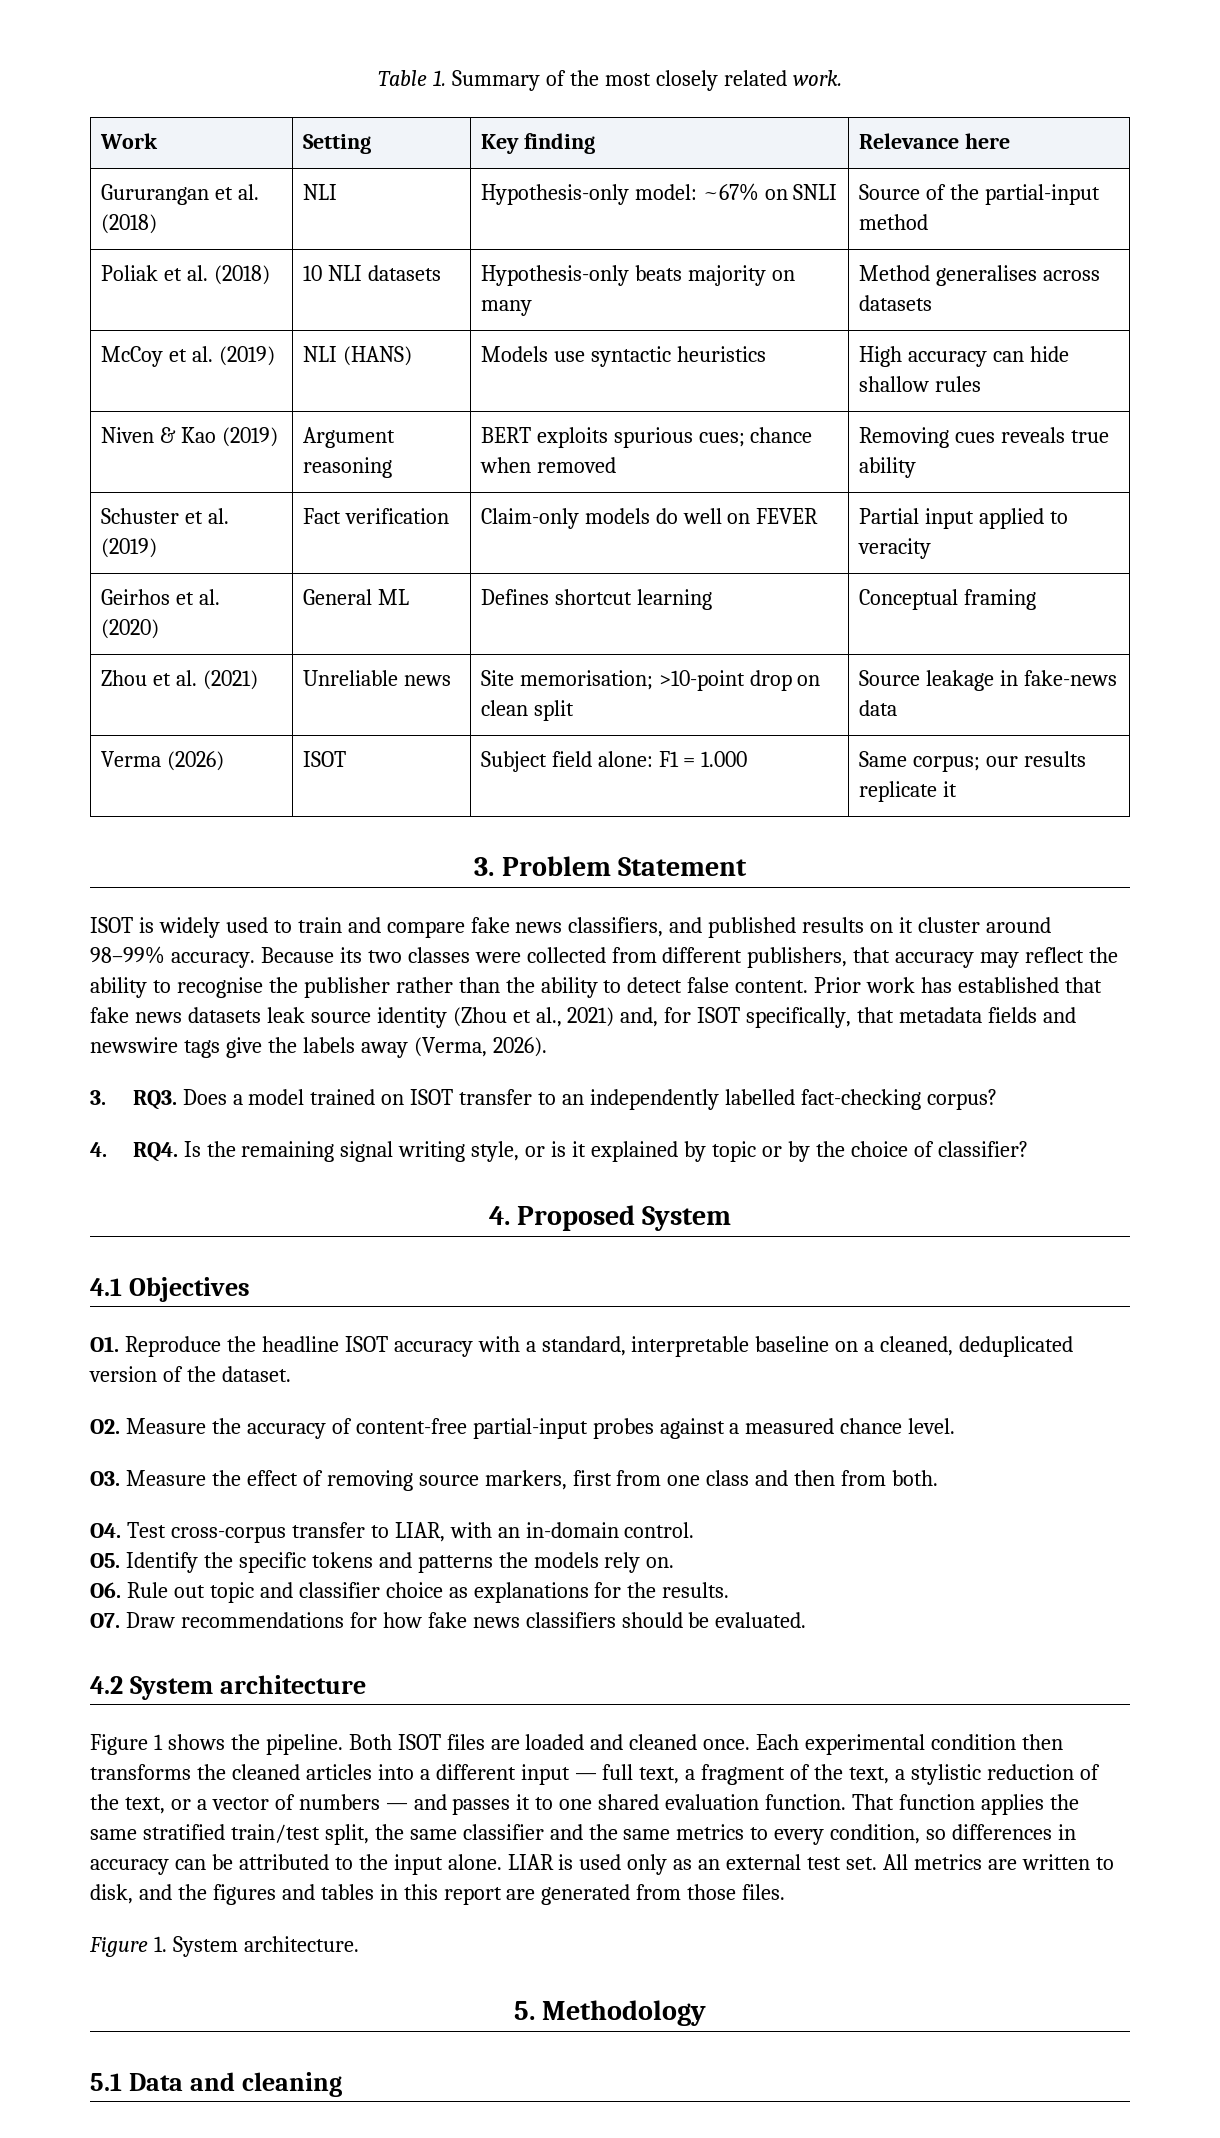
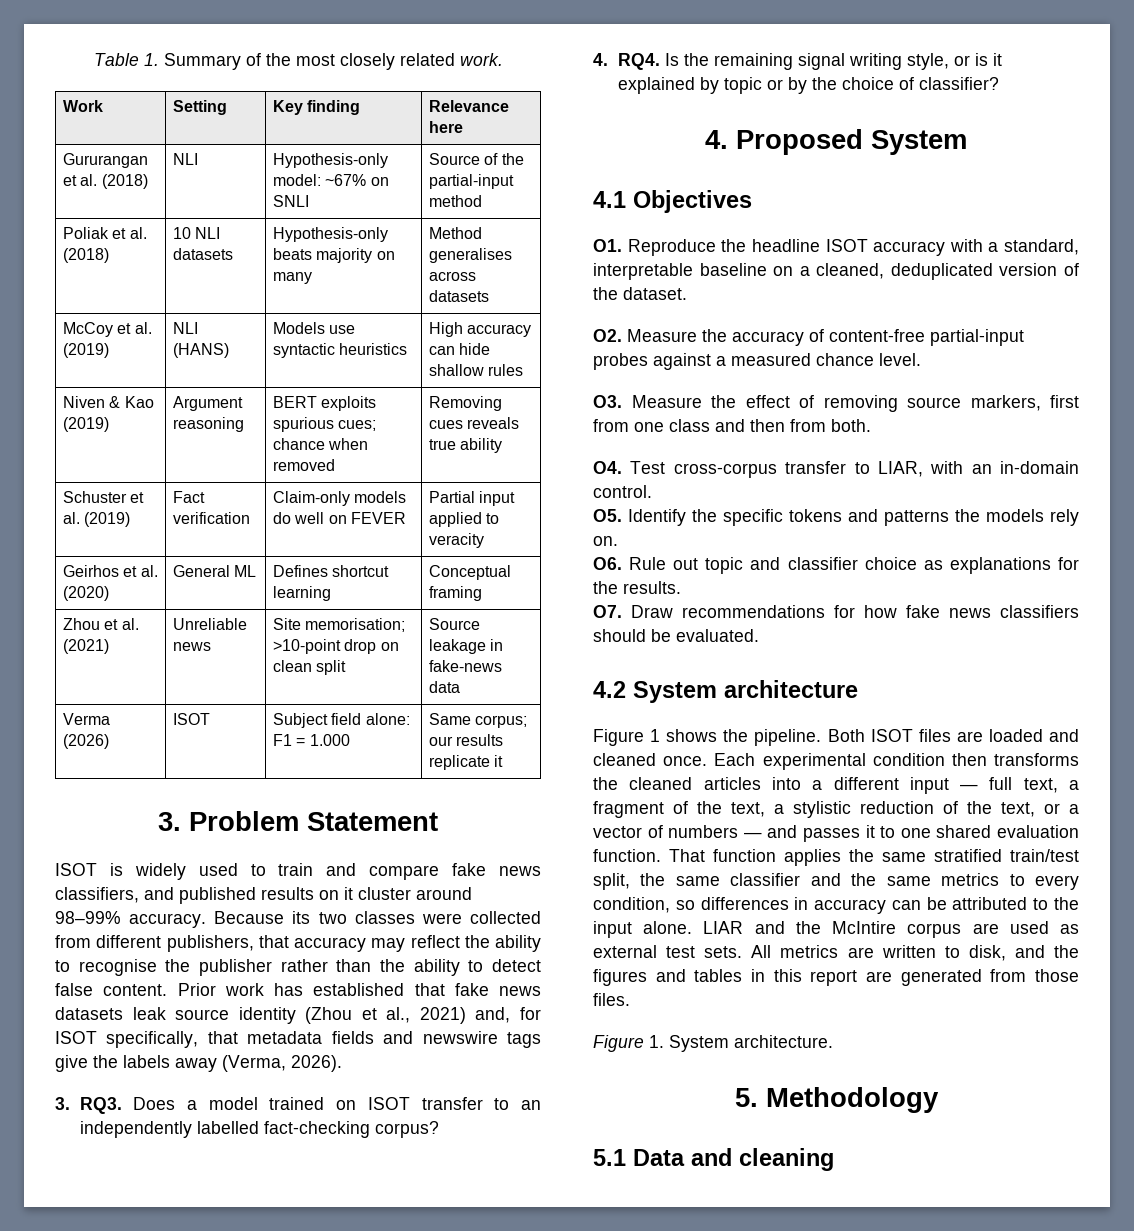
[558,1854,721,1875] is used only as an -> [754,921,1079,938] and the McIntire corpus are used as
[846,1857,878,1870] set. -> [704,946,743,958] sets.

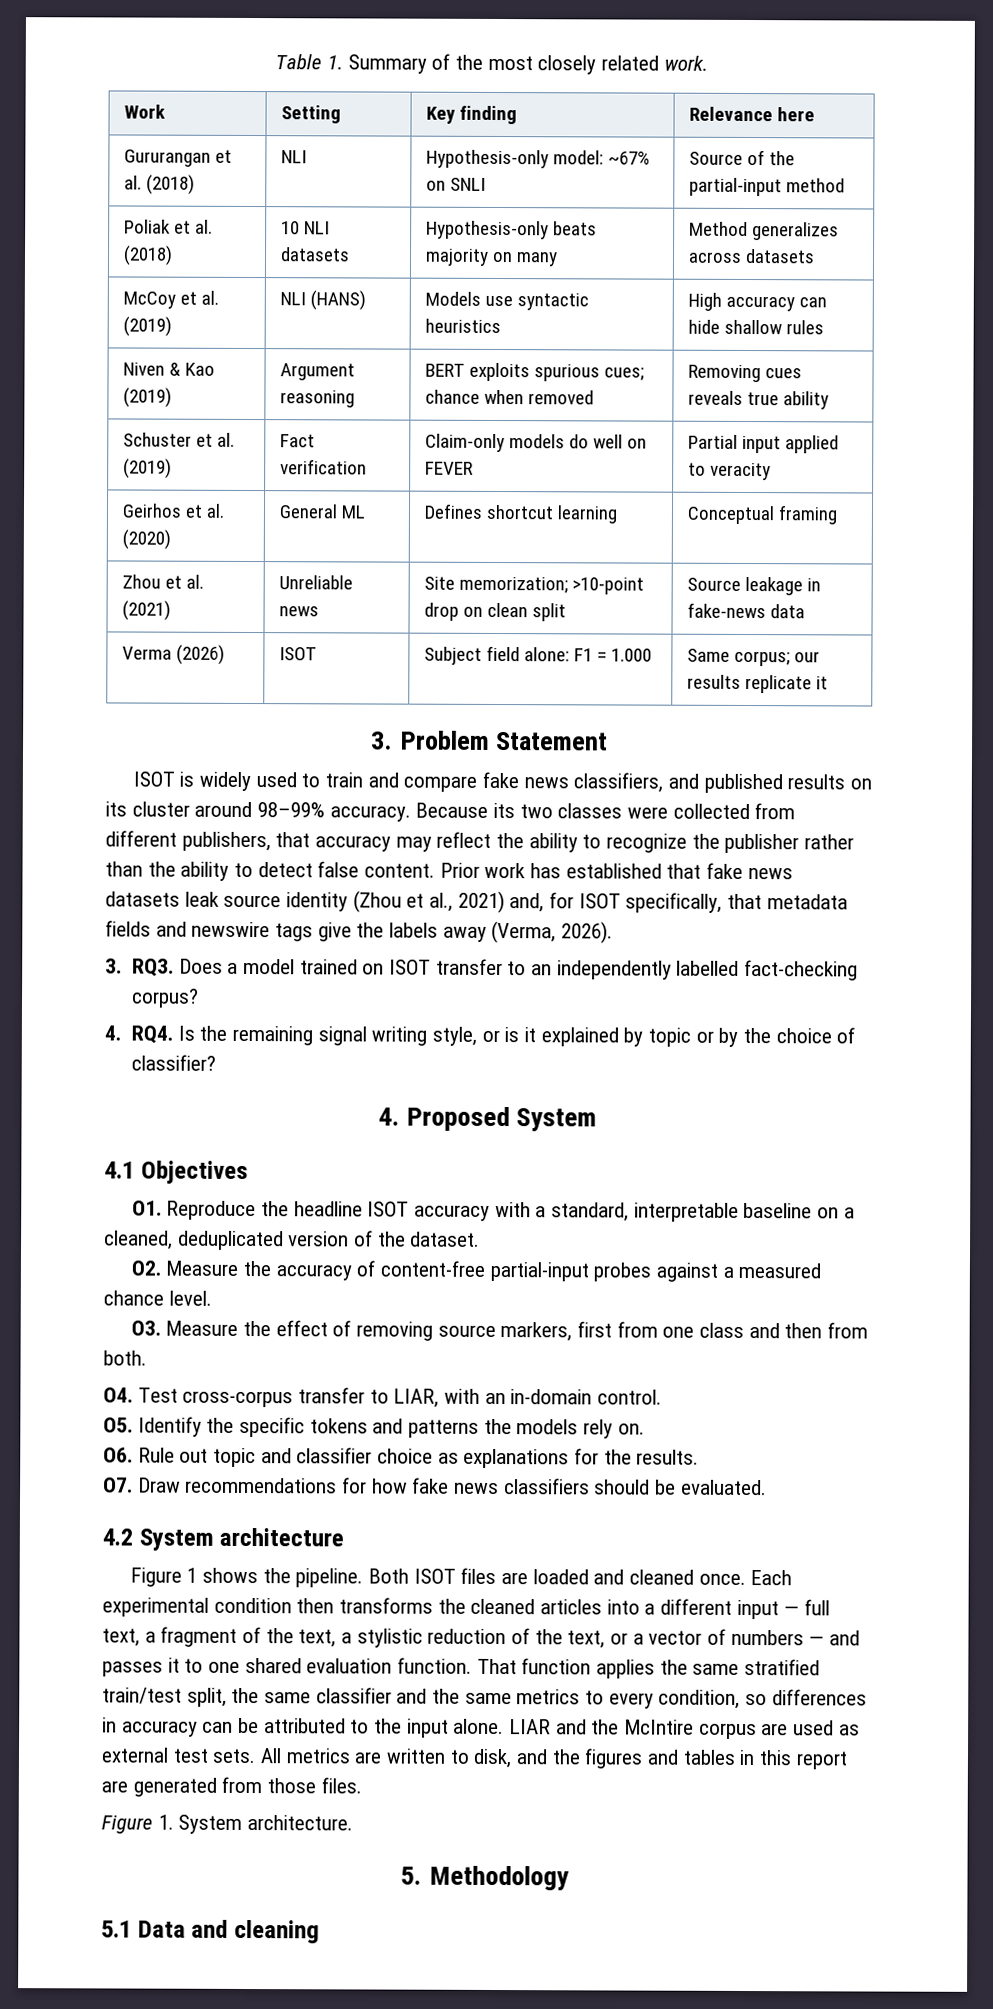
[429,248,513,263] generalises -> [751,222,839,241] generalizes
[305,618,406,632] memorisation; -> [458,576,568,594] memorization;
[344,887,353,900] it -> [105,801,127,817] its
[78,959,157,976] recognise -> [606,833,688,853] recognize

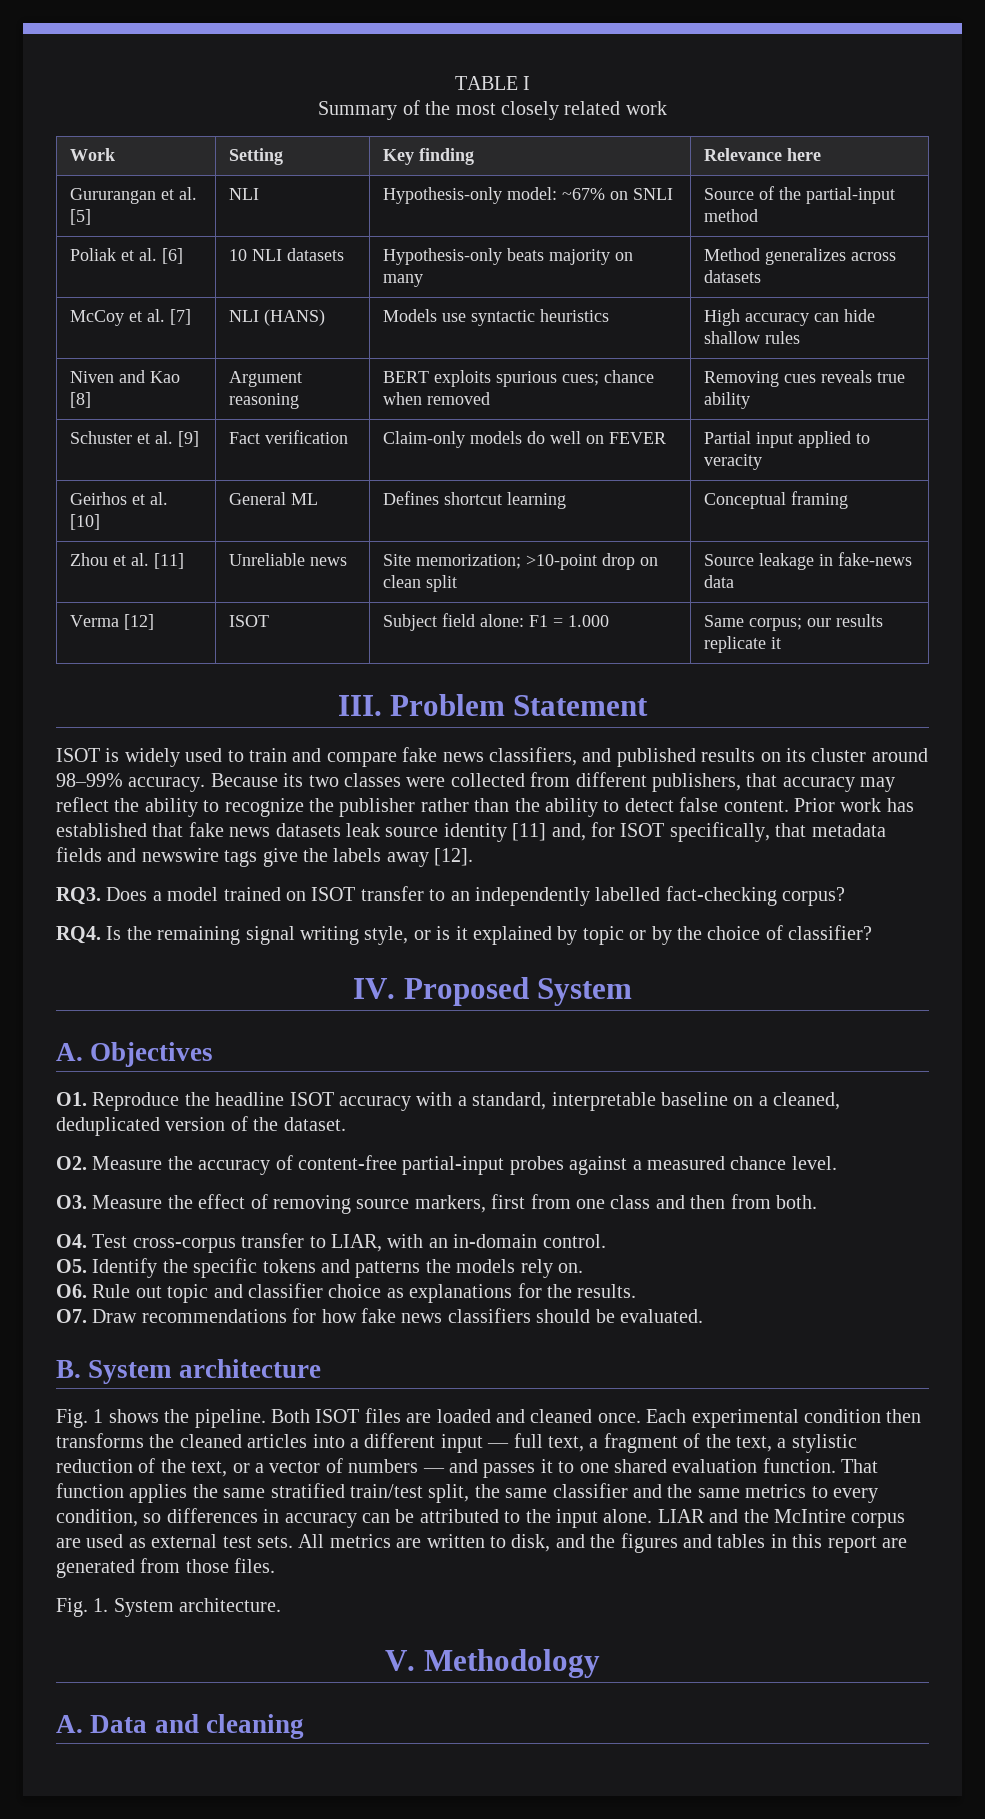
[275,54,343,70] Table 1. -> [454,76,531,90] TABLE I //
[663,55,708,71] work. -> [625,101,667,115] work
[145,174,195,195] (2018) -> [70,209,92,225] [5]
[122,245,173,266] (2018) -> [162,248,184,264] [6]
[122,316,172,337] (2019) -> [170,309,192,325] [7]
[168,362,215,376] [122,387,172,408] & Kao (2019) -> [119,370,181,383] [70,392,92,408] and Kao [8]
[122,458,172,479] (2019) -> [178,431,200,447] [9]
[121,529,171,550] (2020) -> [70,514,101,530] [10]
[121,600,171,621] (2021) -> [154,553,185,569] [11]
[175,644,225,665] (2026) -> [124,614,155,630] [12]
[371,731,394,750] 3. -> [337,695,382,716] III.
[352,890,505,914] (Zhou et al., 2021) -> [512,823,547,841] [11]
[491,920,614,944] [105,958,122,974] (Verma, 2026). // 3. -> [434,848,474,866] [12]. //
[104,1025,121,1041] 4. -> (846, 896) none
[377,1107,400,1126] 4. -> [353,978,396,999] IV.
[104,1161,135,1179] 4.1 -> [56,1043,83,1061] A.
[102,1528,133,1546] 4.2 -> [56,1360,81,1378] B.
[129,1567,182,1587] Figure -> [56,1409,88,1428] Fig.
[101,1814,153,1834] Figure -> [56,1598,88,1617] Fig.
[400,1866,423,1885] 5. -> [385,1650,416,1671] V.
[101,1920,132,1938] 5.1 -> [56,1715,83,1733] A.

